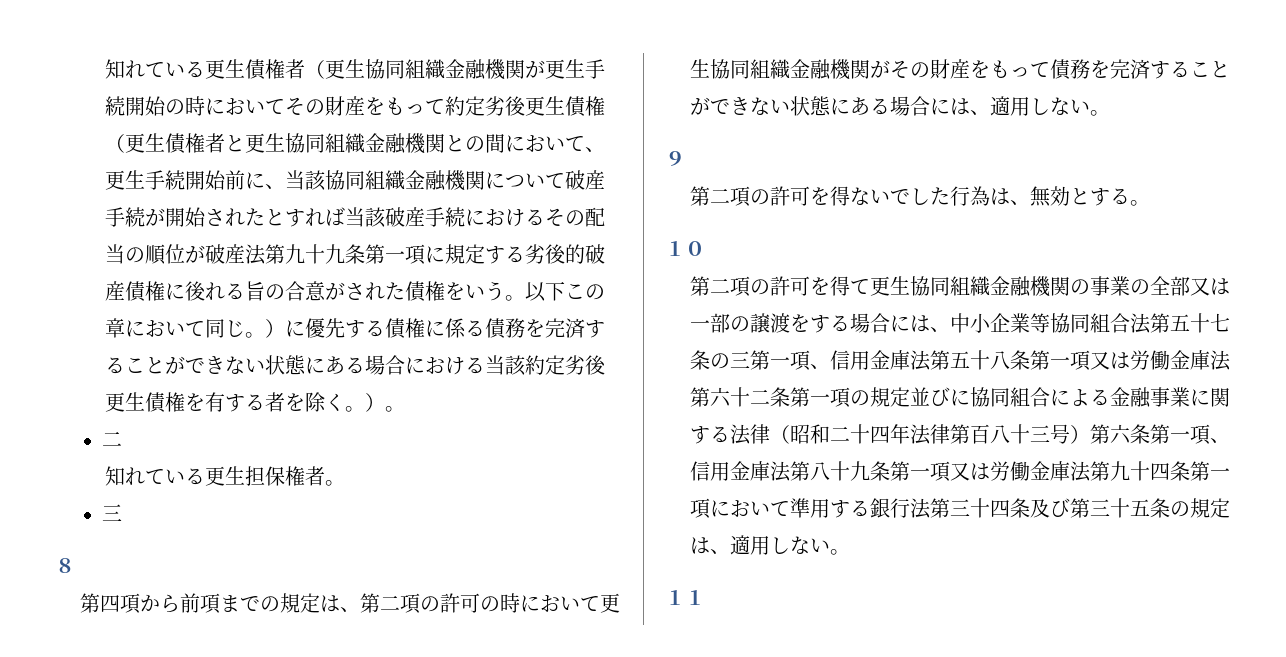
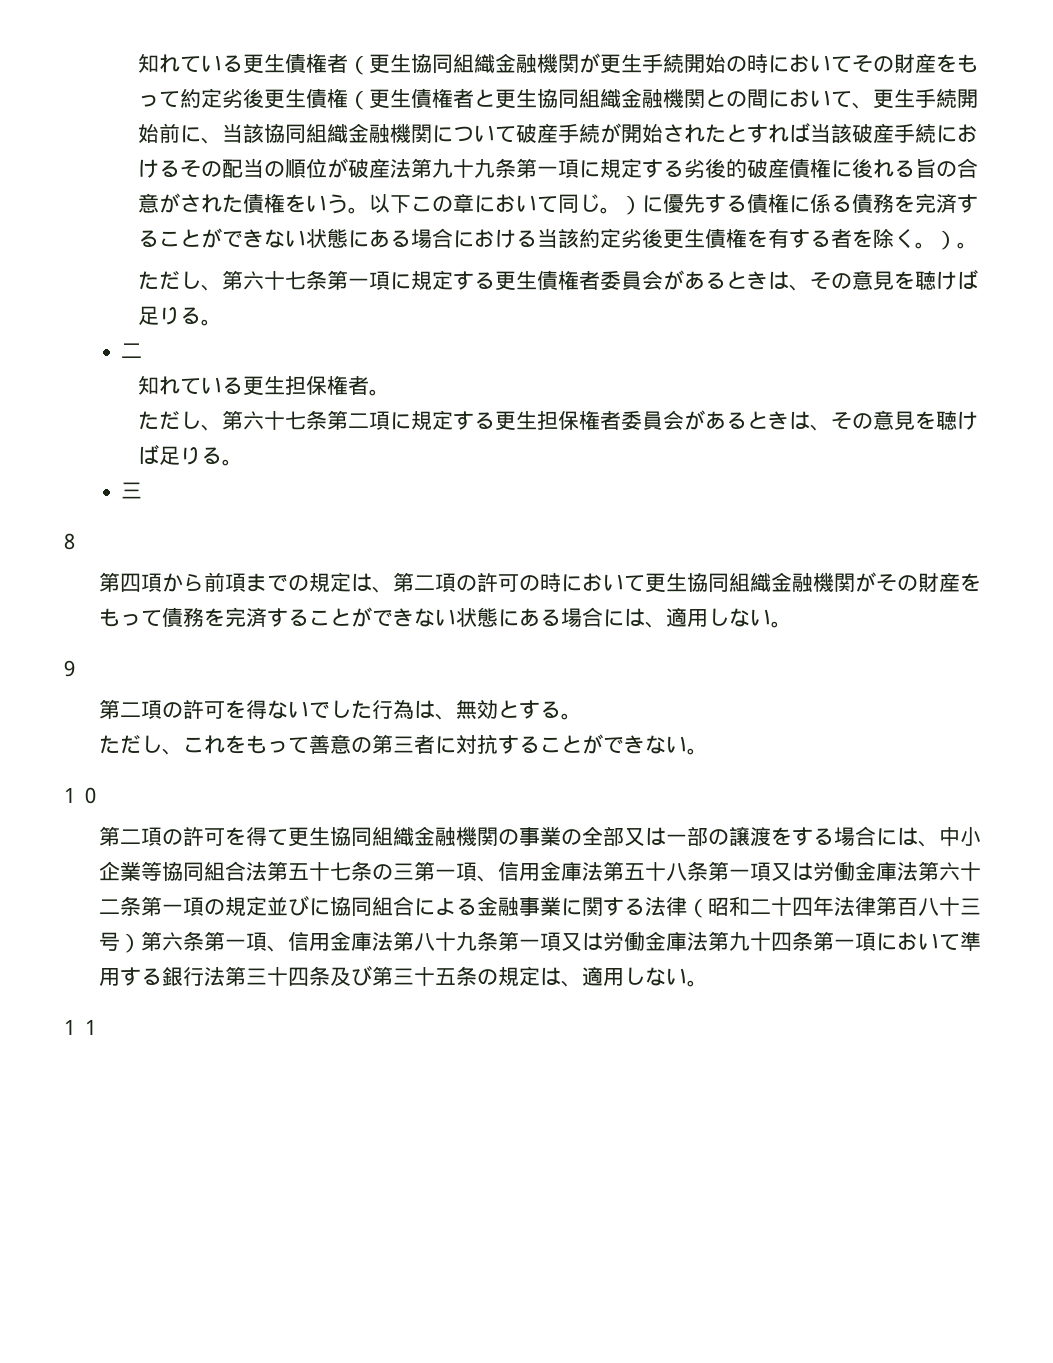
(405, 409) none -> [138,270,979,291] [138,306,223,326] // ただし、第六十七条第一項に規定する更生債権者委員会があるときは、その意見を聴けば足りる。
(345, 483) none -> [138,410,979,431] [138,445,244,466] // ただし、第六十七条第二項に規定する更生担保権者委員会があるときは、その意見を聴けば足りる。
(1150, 203) none -> [98,734,708,755] // ただし、これをもって善意の第三者に対抗することができない。

